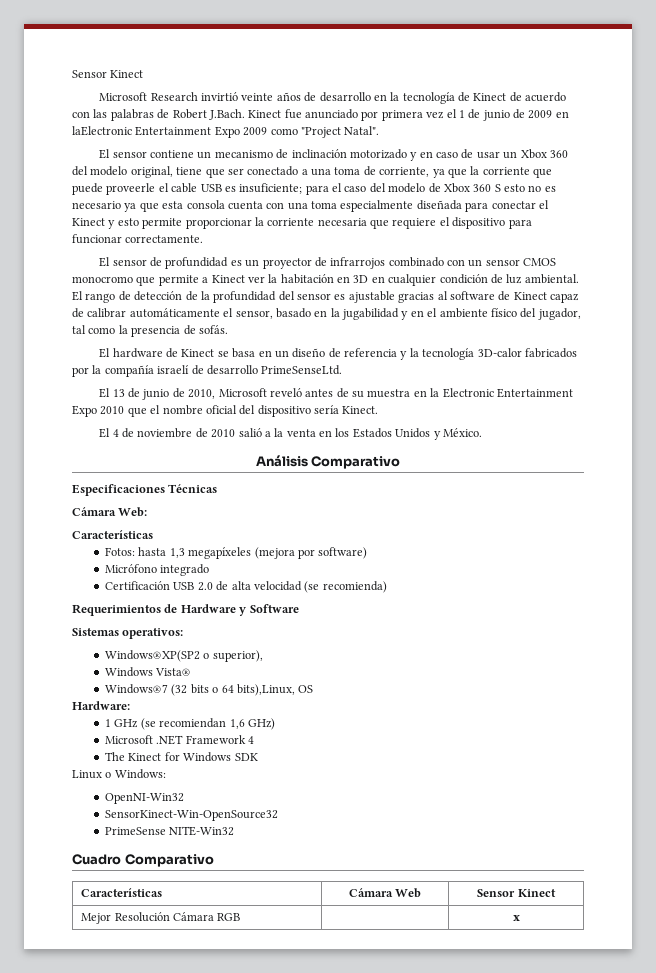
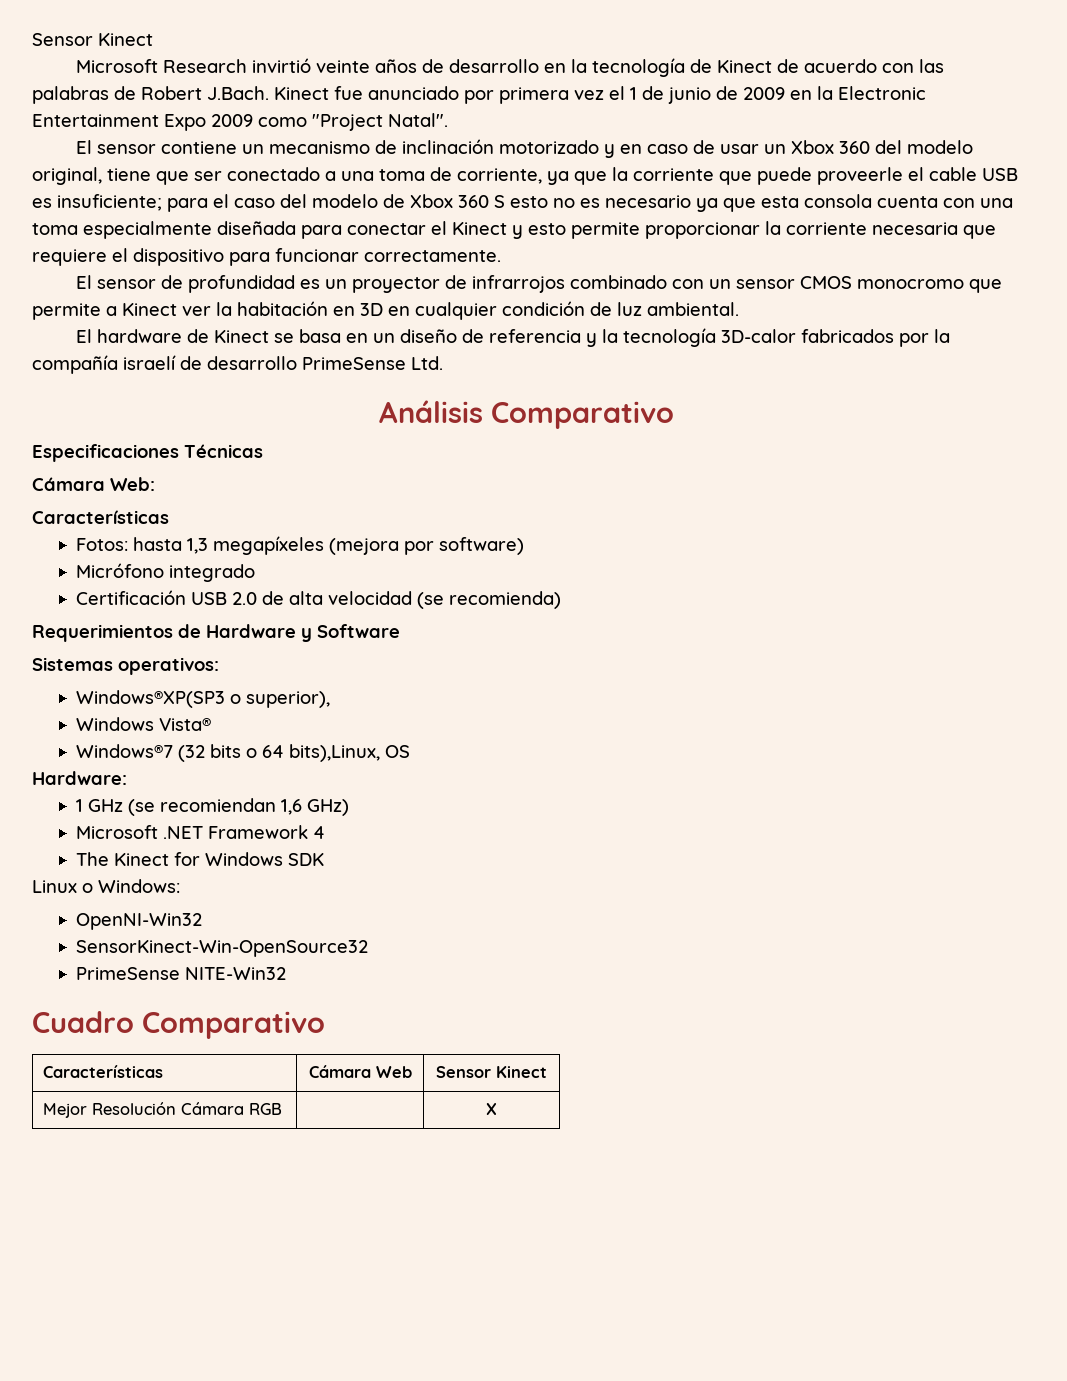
[72,126,132,136] laElectronic -> [817,86,926,100] la Electronic
[72,291,579,303] [72,308,581,320] [72,325,228,337] El rango de detección de la profundidad del sensor es ajustable gracias al software de Kinect capaz de calibrar automáticamente el sensor, basado en la jugabilidad y en el ambiente físico del jugador, tal como la presencia de sofás. -> (739, 309) none
[261,365,343,375] [99,388,573,400] [72,405,379,417] [99,428,482,440] PrimeSenseLtd. // El 13 de junio de 2010, Microsoft reveló antes de su muestra en la Electronic Entertainment Expo 2010 que el nombre oficial del dispositivo sería Kinect. // El 4 de noviembre de 2010 salió a la venta en los Estados Unidos y México. -> [302,356,443,370] PrimeSense Ltd.
[105,650,201,662] Windows®XP(SP2 -> [75,690,225,708] Windows®XP(SP3
[512,915,520,921] x -> [486,1103,497,1115] X

